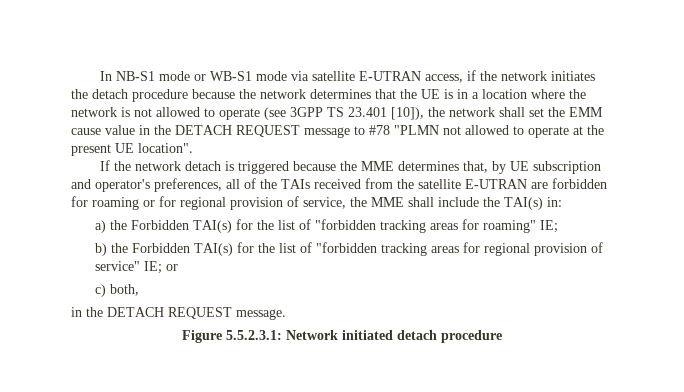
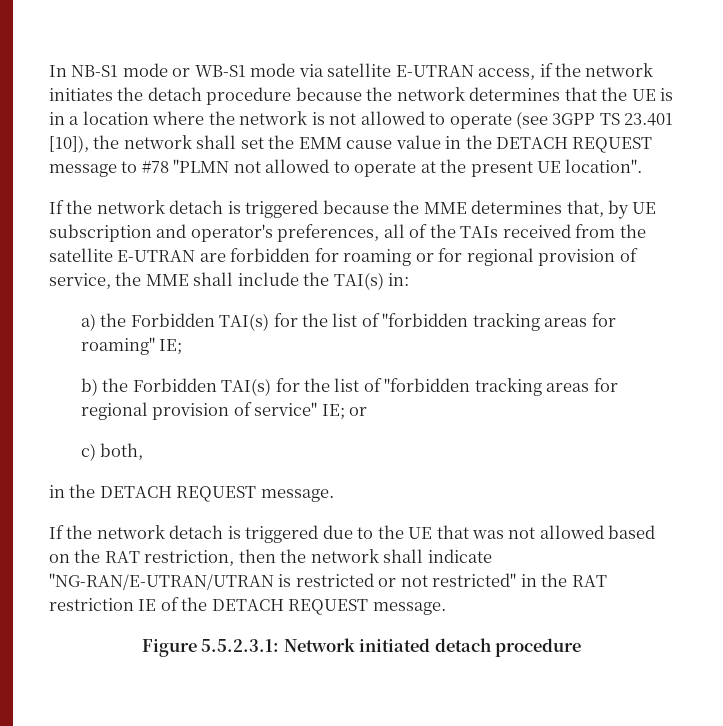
(286, 314) none -> [49,525,656,543] [49,549,492,566] [49,573,607,590] [49,597,446,615] // If the network detach is triggered due to the UE that was not allowed based on the RAT restriction, then the network shall indicate "NG-RAN/E-UTRAN/UTRAN is restricted or not restricted" in the RAT restriction IE of the DETACH REQUEST message.

